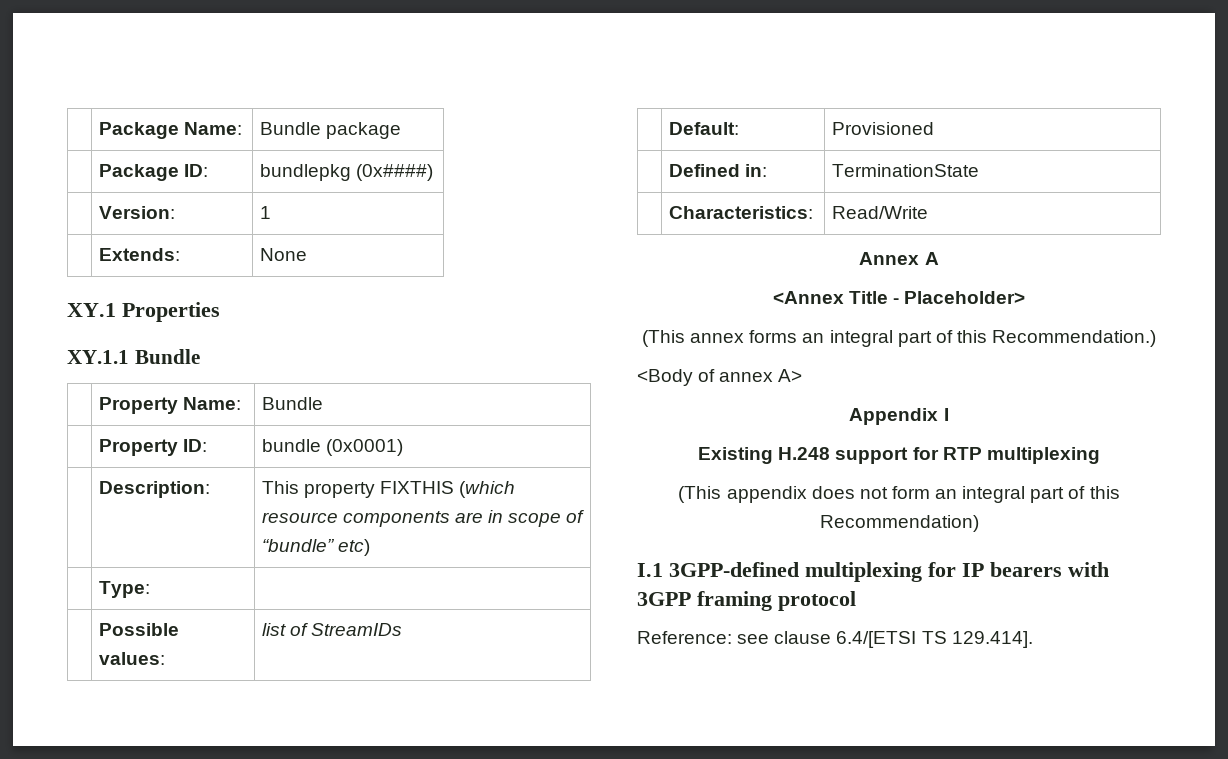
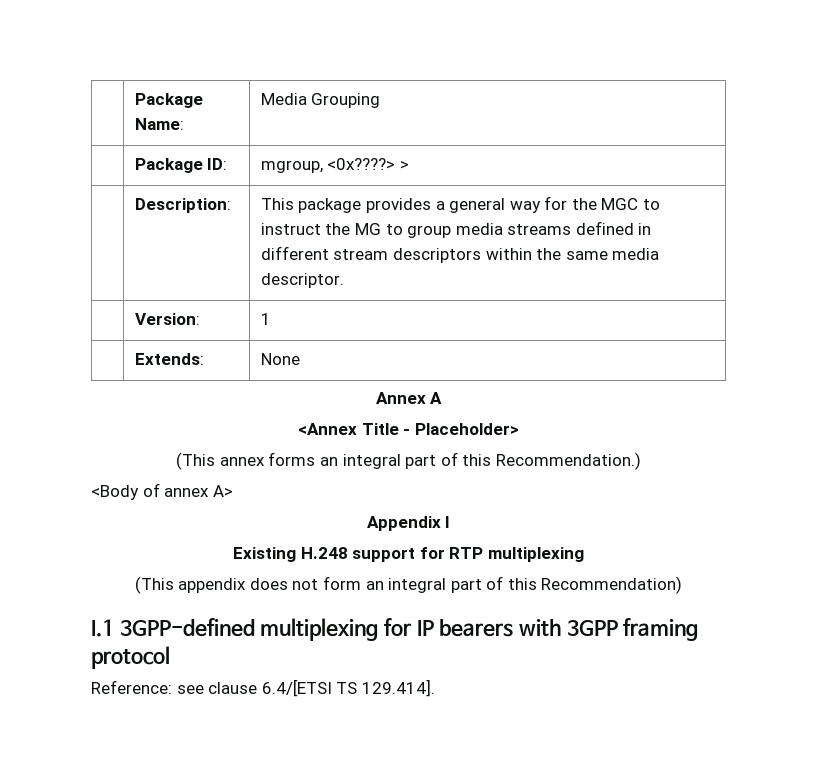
[259,122,401,139] Bundle package -> [260,93,381,108] Media Grouping
[259,164,433,181] [98,206,175,219] [259,206,271,219] [98,248,180,261] [259,248,307,261] [67,302,220,322] [67,349,200,364] [98,397,241,414] [261,397,323,410] [98,439,207,456] [261,439,403,456] [98,481,210,498] [261,481,516,498] [261,510,585,527] [261,539,370,556] [98,581,150,598] [98,623,179,636] [98,652,165,665] [261,623,402,636] [668,122,739,135] [831,122,934,135] [668,164,767,177] [831,164,979,177] [668,206,813,219] [831,206,928,219] bundlepkg (0x####) // | Version: | 1 // | Extends: | None // XY.1 Properties // XY.1.1 Bundle // | Property Name: | Bundle // | Property ID: | bundle (0x0001) // | Description: | This property FIXTHIS (which resource components are in scope of “bundle” etc) // | Type: | // | Possible values: | list of StreamIDs // | Default: | Provisioned // | Defined in: | TerminationState // | Characteristics: | Read/Write -> [260,158,409,173] [134,198,231,213] [260,196,661,213] [260,221,652,238] [260,246,660,263] [260,273,344,288] [134,313,200,325] [260,313,271,325] [134,353,204,365] [260,353,300,365] mgroup, <0x????> > // | Description: | This package provides a general way for the MGC to instruct the MG to group media streams defined in different stream descriptors within the same media descriptor. // | Version: | 1 // | Extends: | None

